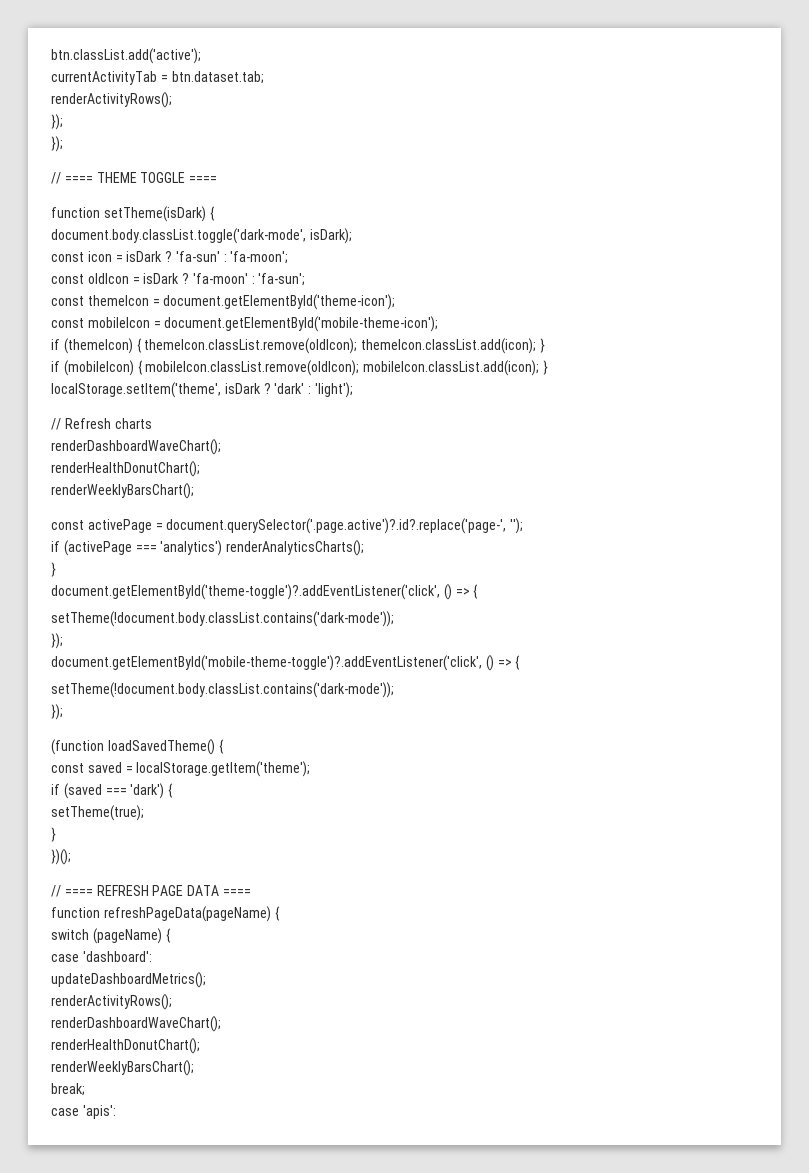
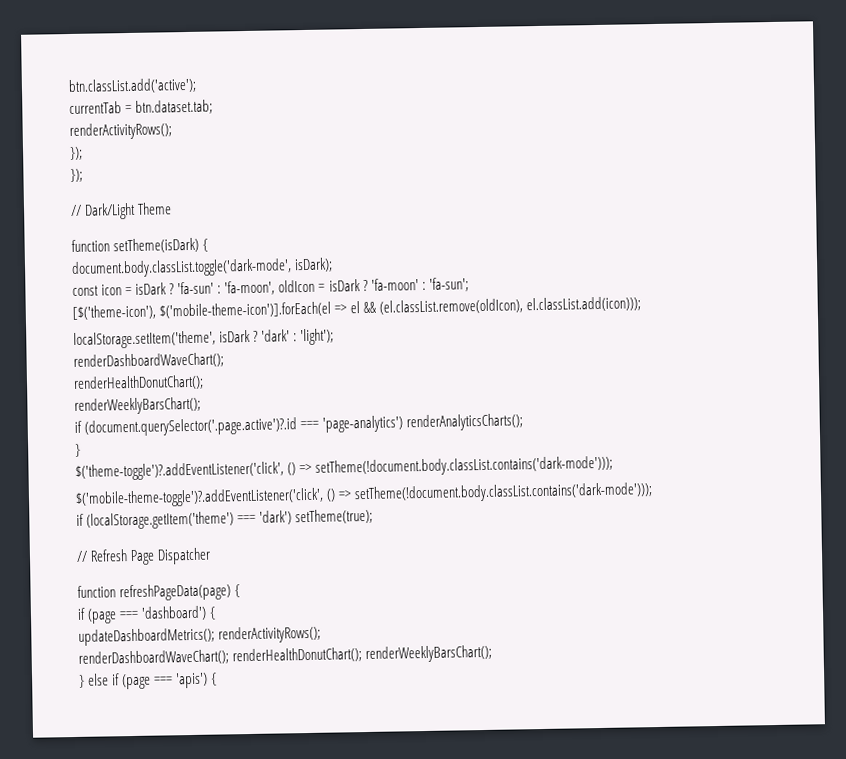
[51,71,157,85] currentActivityTab -> [69,101,122,115] currentTab
[64,172,218,183] ==== THEME TOGGLE ==== -> [84,202,173,220] Dark/Light Theme
[230,251,289,264] [51,274,84,284] 'fa-moon'; // const -> [224,280,276,296] 'fa-moon',
[51,294,396,310] [51,316,439,332] [51,338,545,354] [51,360,548,376] const themeIcon = document.getElementById('theme-icon'); // const mobileIcon = document.getElementById('mobile-theme-icon'); // if (themeIcon) { themeIcon.classList.remove(oldIcon); themeIcon.classList.add(icon); } // if (mobileIcon) { mobileIcon.classList.remove(oldIcon); mobileIcon.classList.add(icon); } -> [72,296,642,320] [$('theme-icon'), $('mobile-theme-icon')].forEach(el => el && (el.classList.remove(oldIcon), el.classList.add(icon)));
[51,418,152,430] [51,439,221,455] [51,461,200,477] [51,483,194,499] [51,518,524,534] [51,540,223,556] // // Refresh charts // renderDashboardWaveChart(); // renderHealthDonutChart(); // renderWeeklyBarsChart(); // const activePage = document.querySelector('.page.active')?.id?.replace('page-', ''); // if (activePage === 'analytics') -> [73,352,224,369] [73,374,204,391] [74,396,201,415] [74,415,404,437] // renderDashboardWaveChart(); // renderHealthDonutChart(); // renderWeeklyBarsChart(); // if (document.querySelector('.page.active')?.id === 'page-analytics')
[51,584,479,600] [51,611,394,627] [51,633,63,649] [51,655,521,671] [51,682,394,698] [51,704,63,720] [51,739,224,755] [51,761,311,777] [51,783,174,799] [51,805,144,821] [51,827,56,842] [51,849,71,865] [51,885,251,897] [51,906,280,922] [51,928,171,944] [51,951,152,962] document.getElementById('theme-toggle')?.addEventListener('click', () => { // setTheme(!document.body.classList.contains('dark-mode')); // }); // document.getElementById('mobile-theme-toggle')?.addEventListener('click', () => { // setTheme(!document.body.classList.contains('dark-mode')); // }); // (function loadSavedTheme() { // const saved = localStorage.getItem('theme'); // if (saved === 'dark') { // setTheme(true); // } // })(); // // ==== REFRESH PAGE DATA ==== // function refreshPageData(pageName) { // switch (pageName) { // case 'dashboard': -> [75,455,614,481] [75,482,654,508] [76,508,374,530] [76,547,212,566] [77,583,241,602] [77,605,217,624] $('theme-toggle')?.addEventListener('click', () => setTheme(!document.body.classList.contains('dark-mode'))); // $('mobile-theme-toggle')?.addEventListener('click', () => setTheme(!document.body.classList.contains('dark-mode'))); // if (localStorage.getItem('theme') === 'dark') setTheme(true); // // Refresh Page Dispatcher // function refreshPageData(page) { // if (page === 'dashboard') {
(206, 980) // -> (215, 636) none
[51,1038,200,1054] [51,1060,194,1076] [51,1083,85,1096] [51,1105,116,1119] // renderHealthDonutChart(); // renderWeeklyBarsChart(); // break; // case 'apis': -> [232,644,493,664] [79,672,218,690] renderHealthDonutChart(); renderWeeklyBarsChart(); // } else if (page === 'apis') {

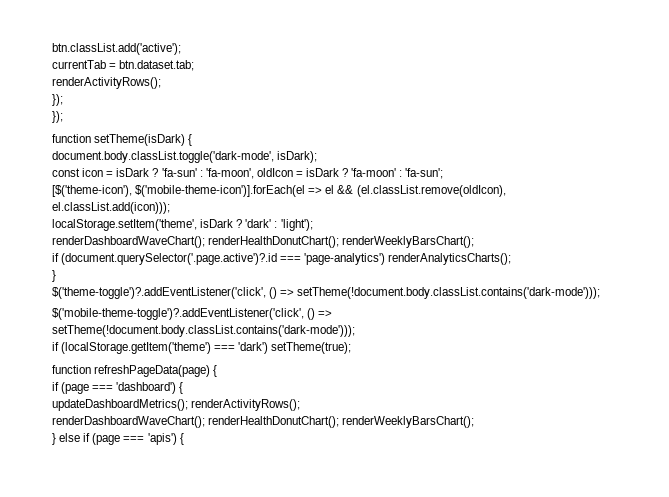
[70,202,173,220] // // Dark/Light Theme -> (63, 117) none
[73,374,204,391] // renderHealthDonutChart(); // -> [208,236,340,248] renderHealthDonutChart();
[76,547,212,566] // // Refresh Page Dispatcher -> (352, 348) none

